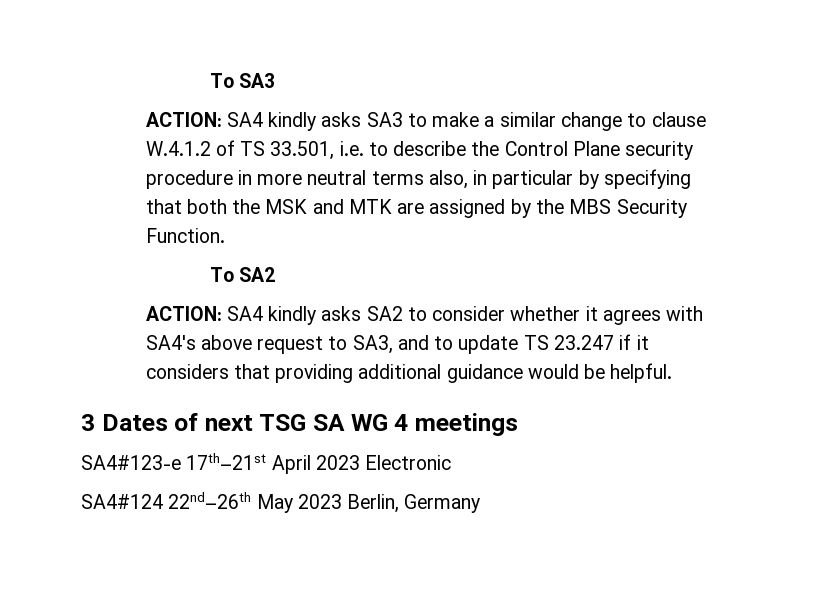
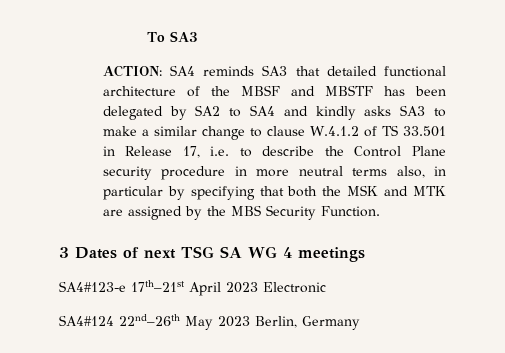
(263, 119) none -> [203,65,446,77] [102,85,446,97] [102,105,308,120] reminds SA3 that detailed functional architecture of the MBSF and MBSTF has been delegated by SA2 to SA4 and
[270,141,335,160] 33.501, -> [403,126,447,137] [102,146,200,158] 33.501 in Release 17,
[210,267,276,282] [145,306,704,325] [145,334,649,354] [145,363,673,383] // To SA2 // ACTION: SA4 kindly asks SA2 to consider whether it agrees with SA4's above request to SA3, and to update TS 23.247 if it considers that providing additional guidance would be helpful. -> (380, 211) none

